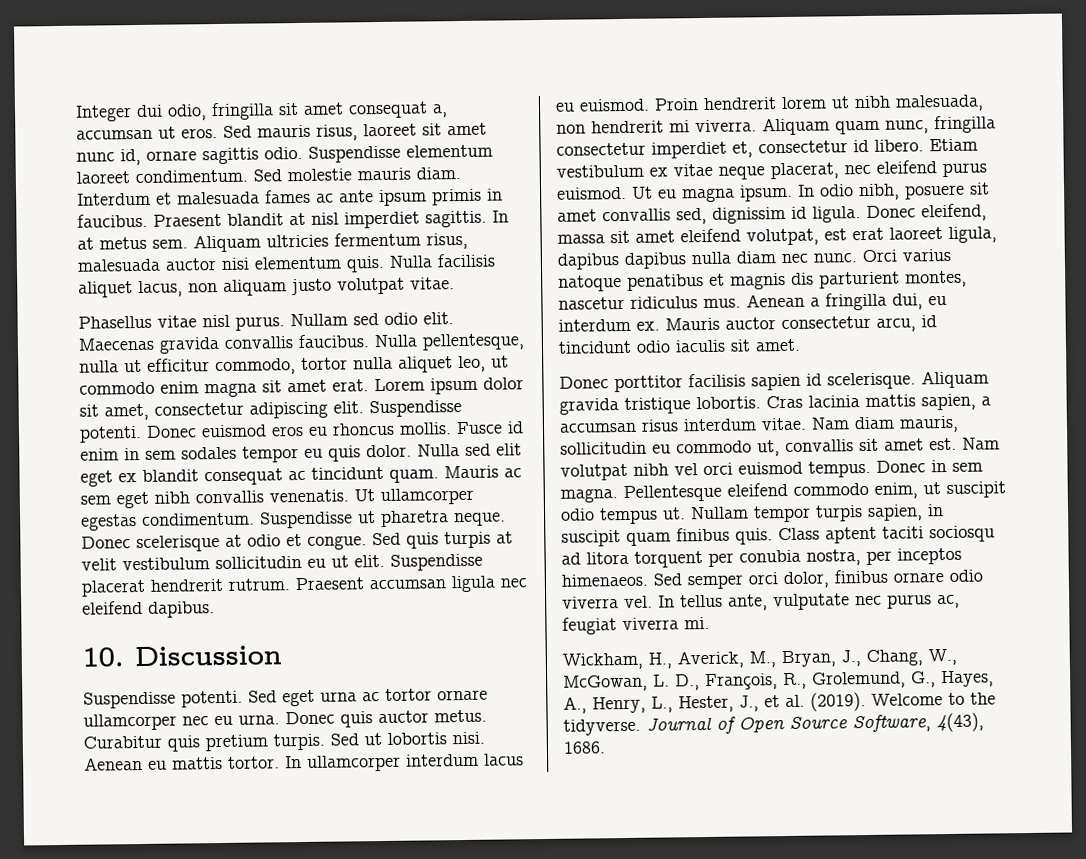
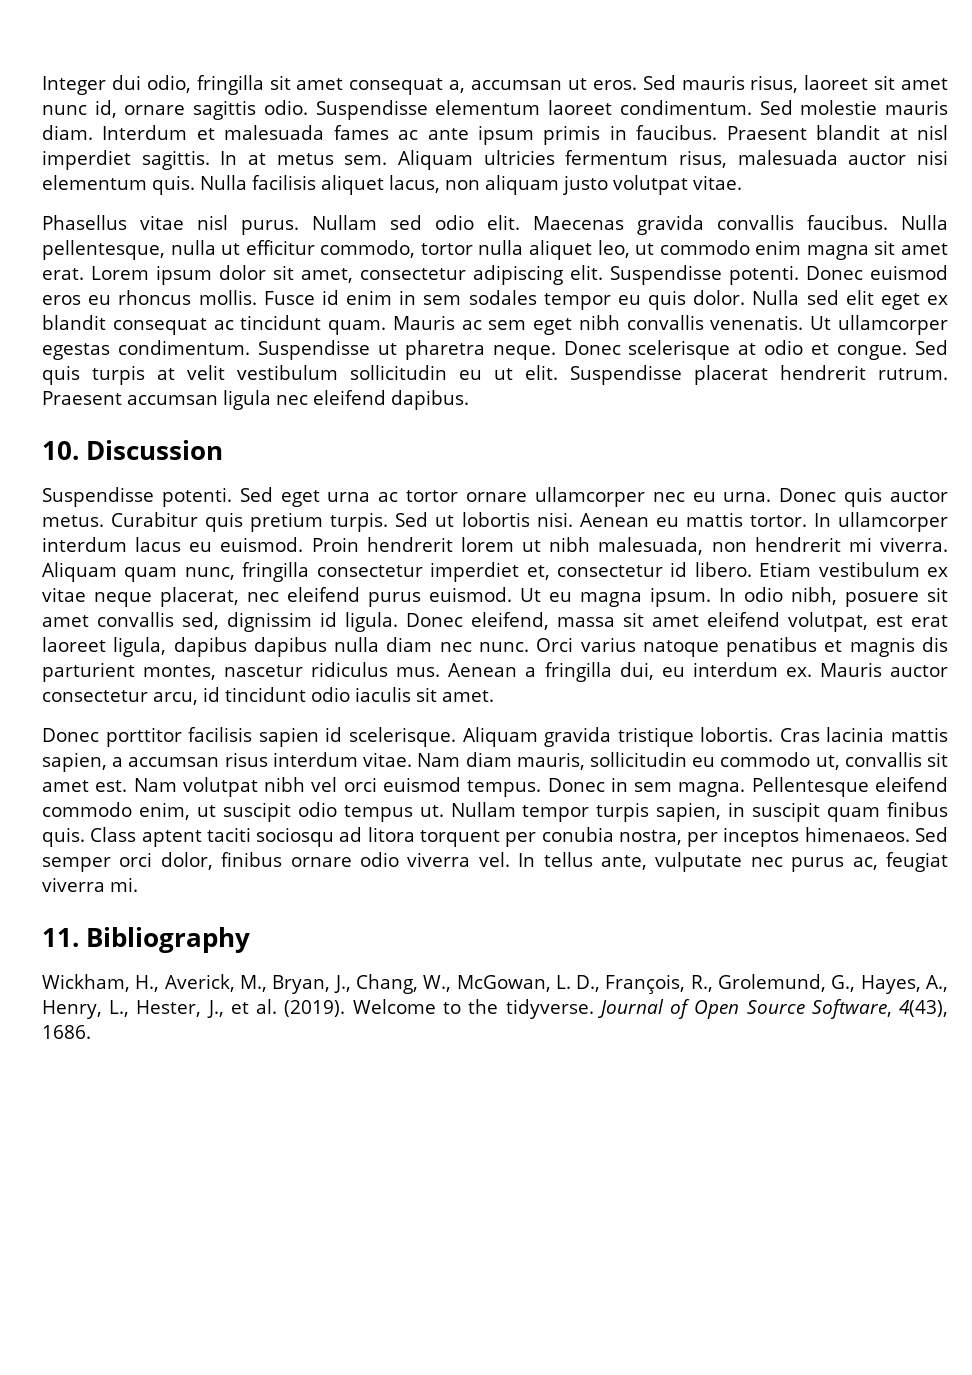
(710, 623) none -> [42,927,251,953] // 11. Bibliography

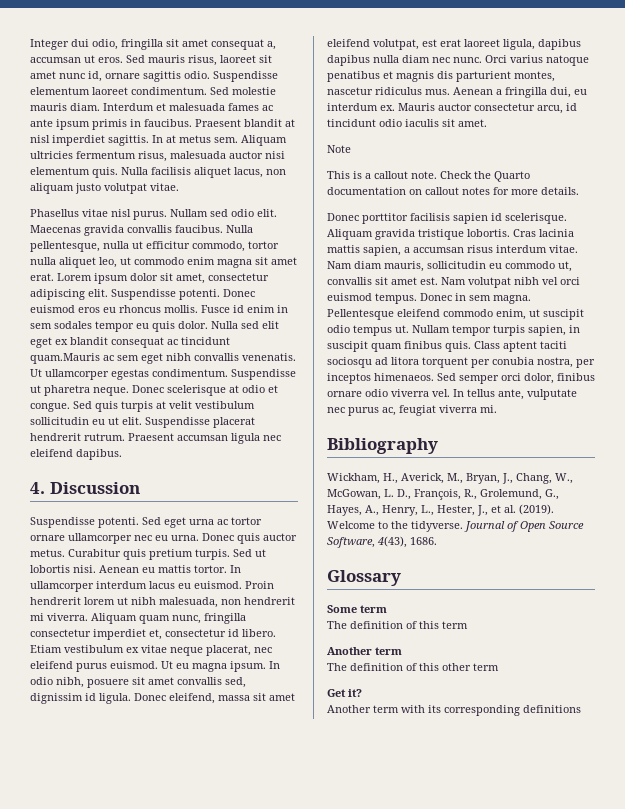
[328,315,455,335] quam. Mauris -> [30,353,100,364] quam.Mauris
[42,441,79,460] 10. -> [30,482,45,494] 4.
(494, 696) none -> [327,145,351,153] [327,171,530,182] [327,187,579,195] // Note // This is a callout note. Check the Quarto documentation on callout notes for more details.
[42,928,79,947] 11. -> (497, 409) none
(91, 1032) none -> [327,570,401,586] [327,605,387,613] [327,621,468,629] [327,647,402,655] [327,663,499,671] [327,689,362,697] [327,705,581,716] // Glossary // Some term // The definition of this term // Another term // The definition of this other term // Get it? // Another term with its corresponding definitions

